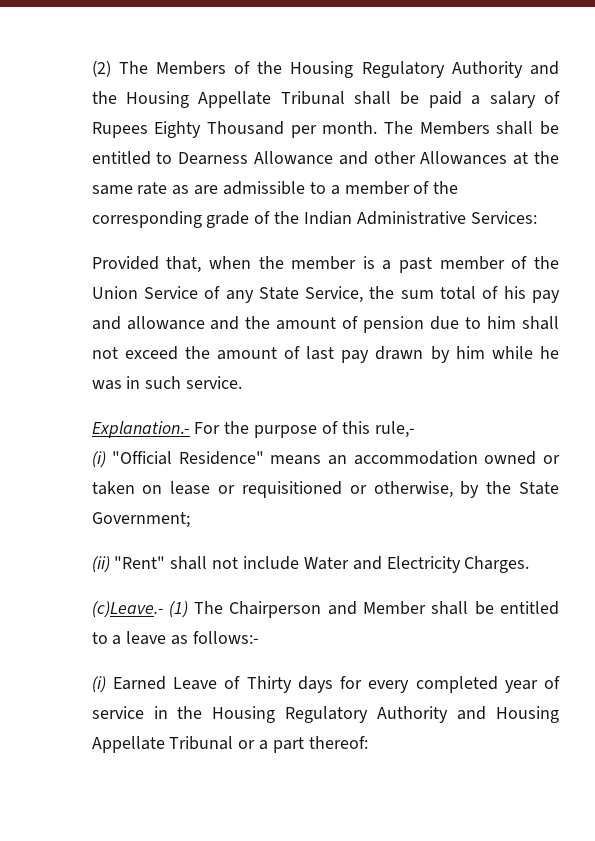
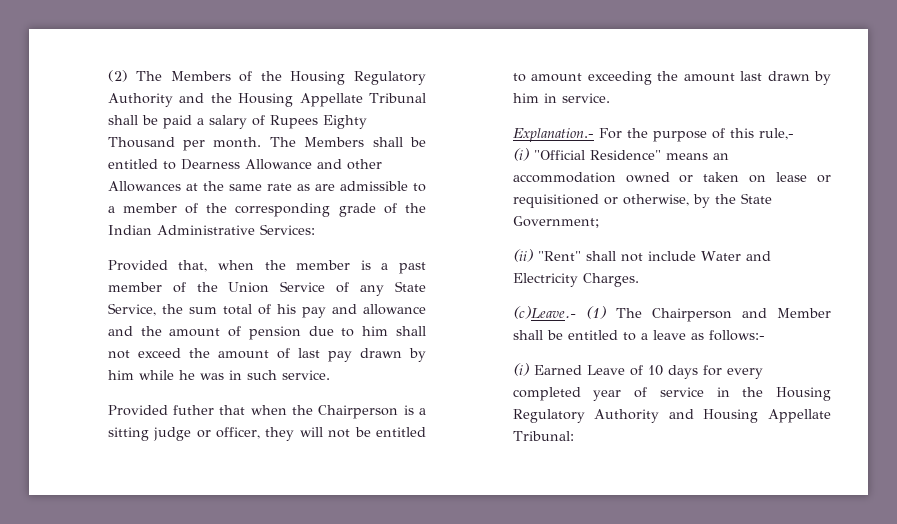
(243, 382) none -> [107,405,427,419] [107,427,426,441] [512,71,831,85] [512,93,610,103] // Provided futher that when the Chairperson is a sitting judge or officer, they will not be entitled to amount exceeding the amount last drawn by him in service.
[246,676,292,693] Thirty -> [647,365,663,376] 10
[169,736,368,753] Tribunal or a part thereof: -> [512,431,574,441] Tribunal:

